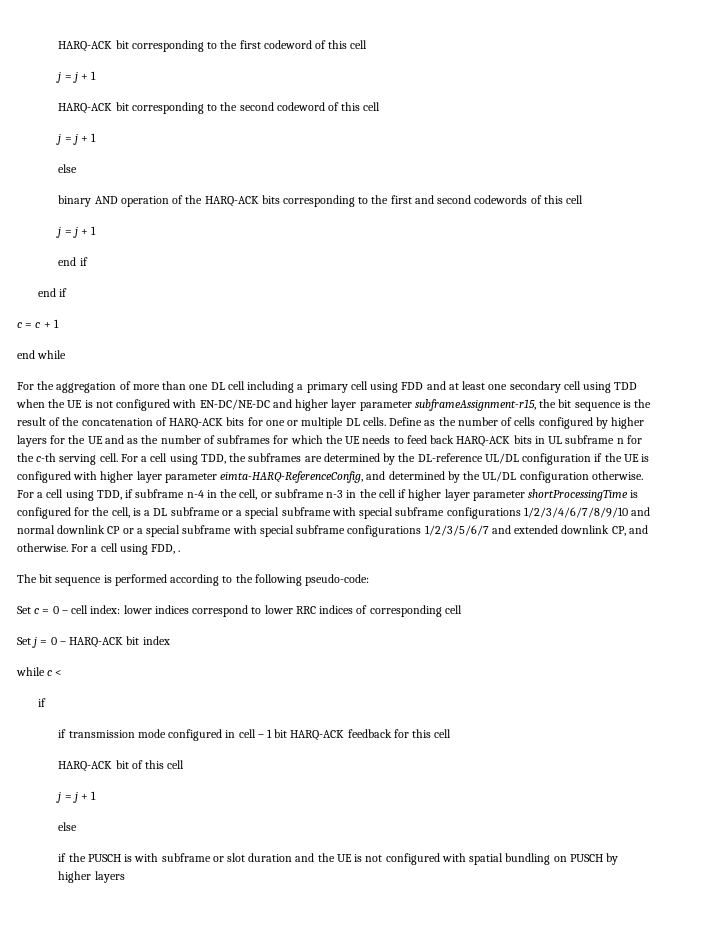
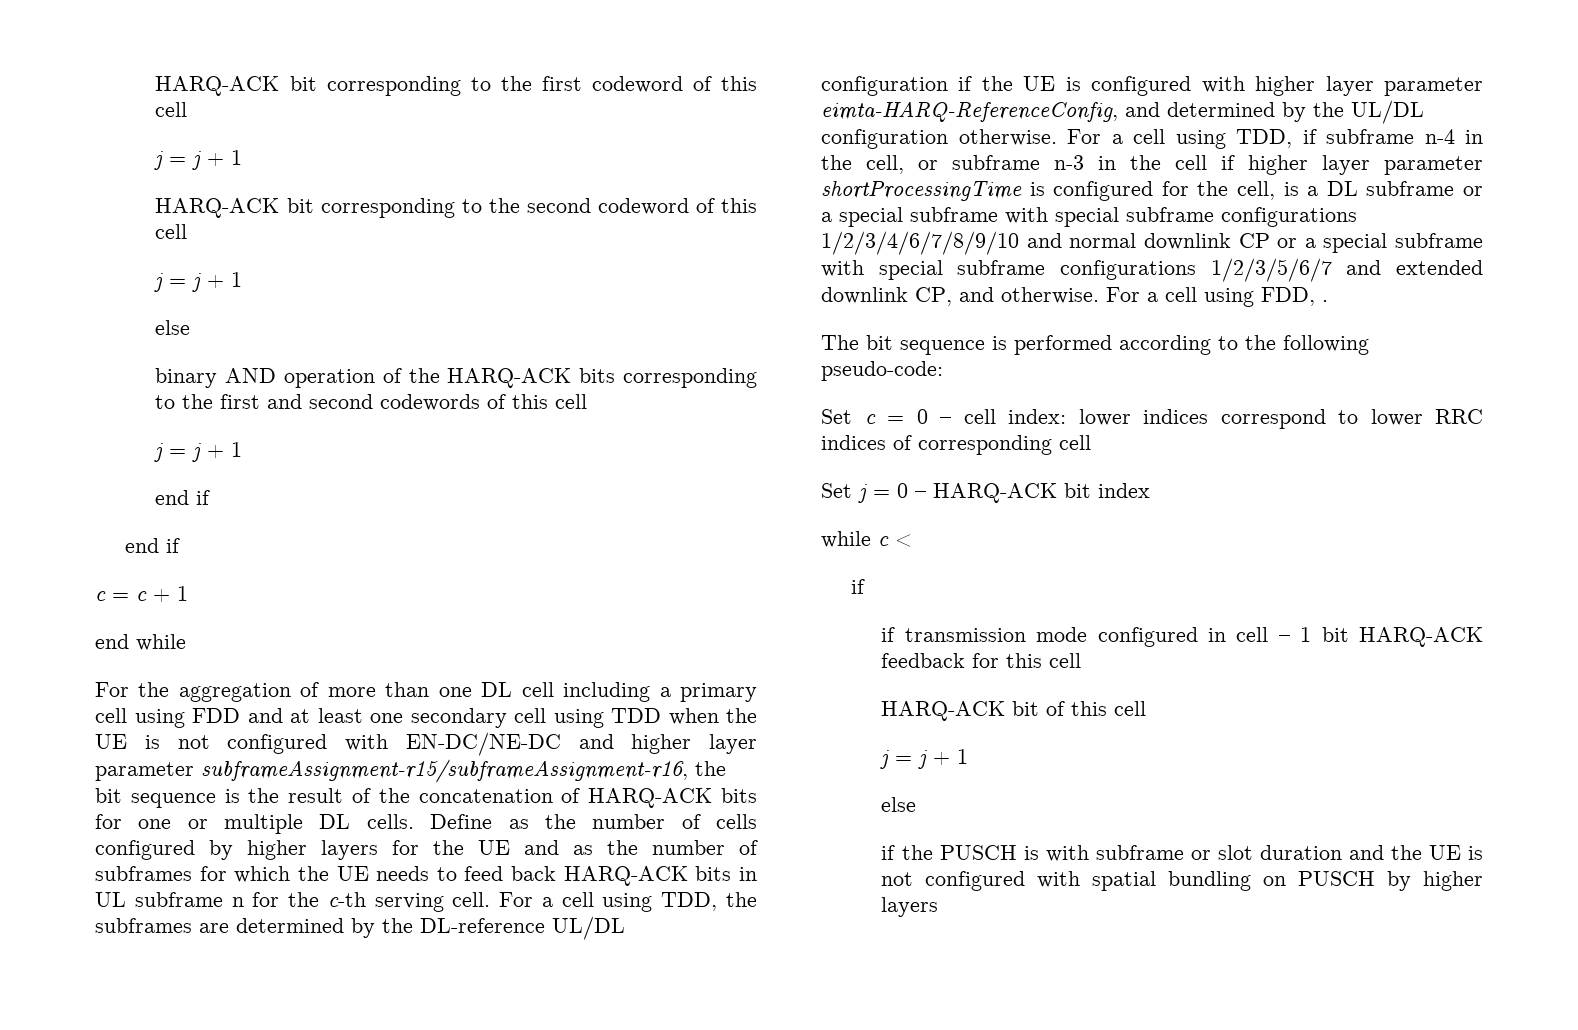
[414,399,536,411] subframeAssignment-r15, -> [201,759,688,783] subframeAssignment-r15/subframeAssignment-r16,

